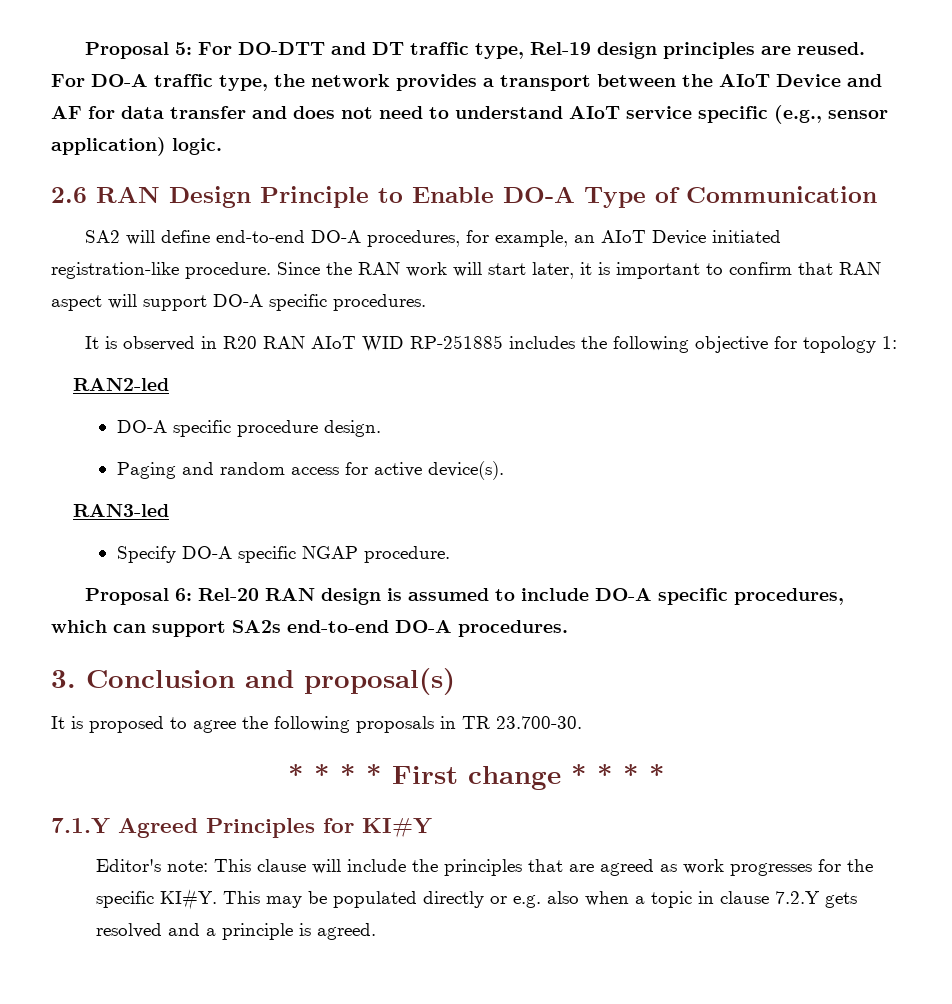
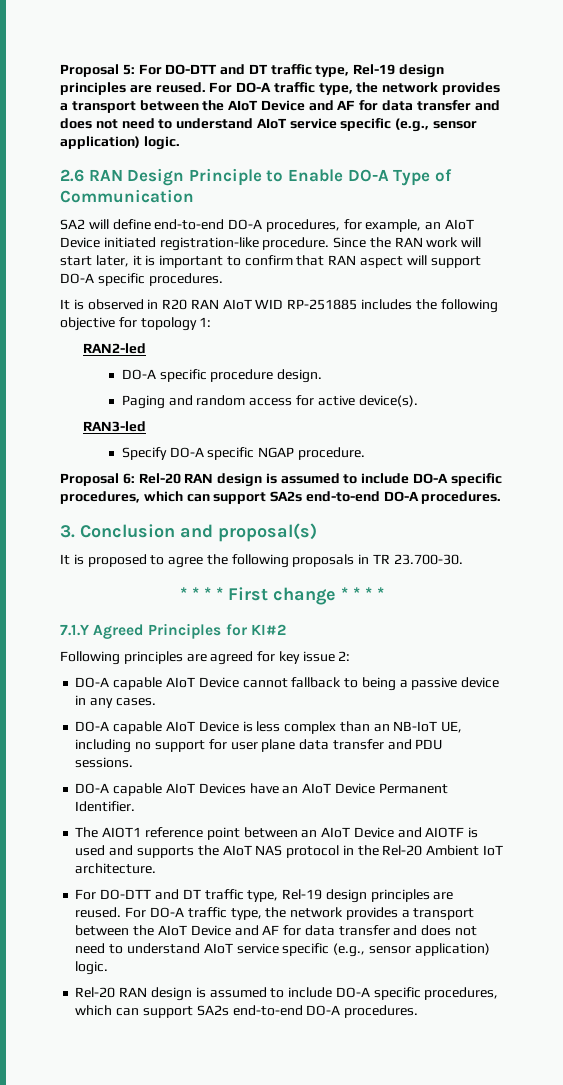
[362,818,432,838] [95,859,873,876] [95,889,857,910] [95,923,376,940] KI#Y // Editor's note: This clause will include the principles that are agreed as work progresses for the specific KI#Y. This may be populated directly or e.g. also when a topic in clause 7.2.Y gets resolved and a principle is agreed. -> [250,624,286,635] [60,651,351,665] [75,677,500,691] [75,695,156,708] [75,721,463,734] [75,739,443,753] [75,757,134,768] [75,783,448,796] [75,801,136,812] [75,827,479,840] [75,845,503,858] [75,863,157,874] [75,889,454,903] [75,907,475,920] [75,925,477,936] [75,943,490,957] [75,961,109,975] [75,987,499,1001] [75,1005,419,1018] KI#2 // Following principles are agreed for key issue 2: // DO-A capable AIoT Device cannot fallback to being a passive device in any cases. // DO-A capable AIoT Device is less complex than an NB-IoT UE, including no support for user plane data transfer and PDU sessions. // DO-A capable AIoT Devices have an AIoT Device Permanent Identifier. // The AIOT1 reference point between an AIoT Device and AIOTF is used and supports the AIoT NAS protocol in the Rel-20 Ambient IoT architecture. // For DO-DTT and DT traffic type, Rel-19 design principles are reused. For DO-A traffic type, the network provides a transport between the AIoT Device and AF for data transfer and does not need to understand AIoT service specific (e.g., sensor application) logic. // Rel-20 RAN design is assumed to include DO-A specific procedures, which can support SA2s end-to-end DO-A procedures.

